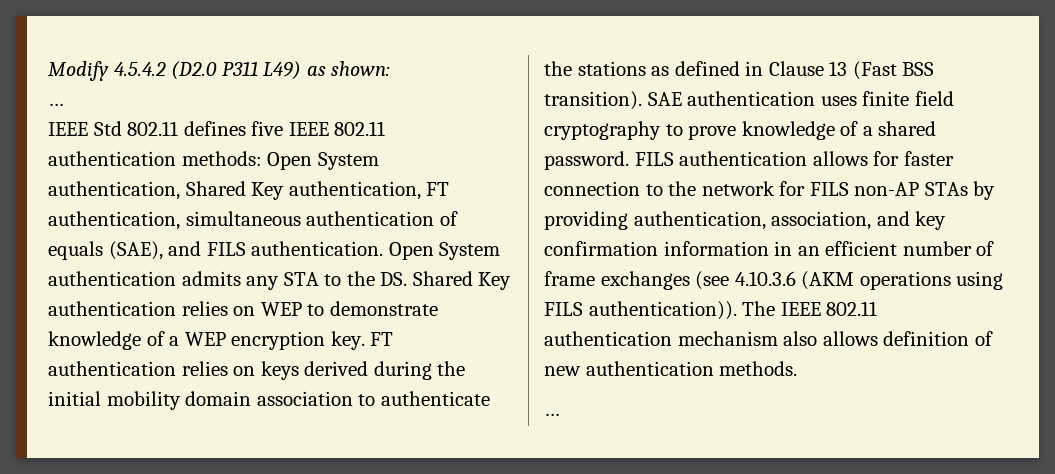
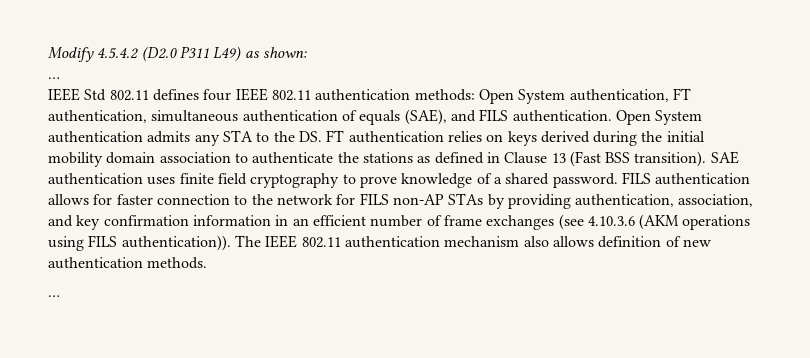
[251,121,284,136] five -> [203,89,232,101] four
[185,181,421,200] Shared Key authentication, -> (669, 95) none
[412,271,512,290] [48,301,438,316] [48,331,365,350] Shared Key authentication relies on WEP to demonstrate knowledge of a WEP encryption key. -> (322, 136) none

